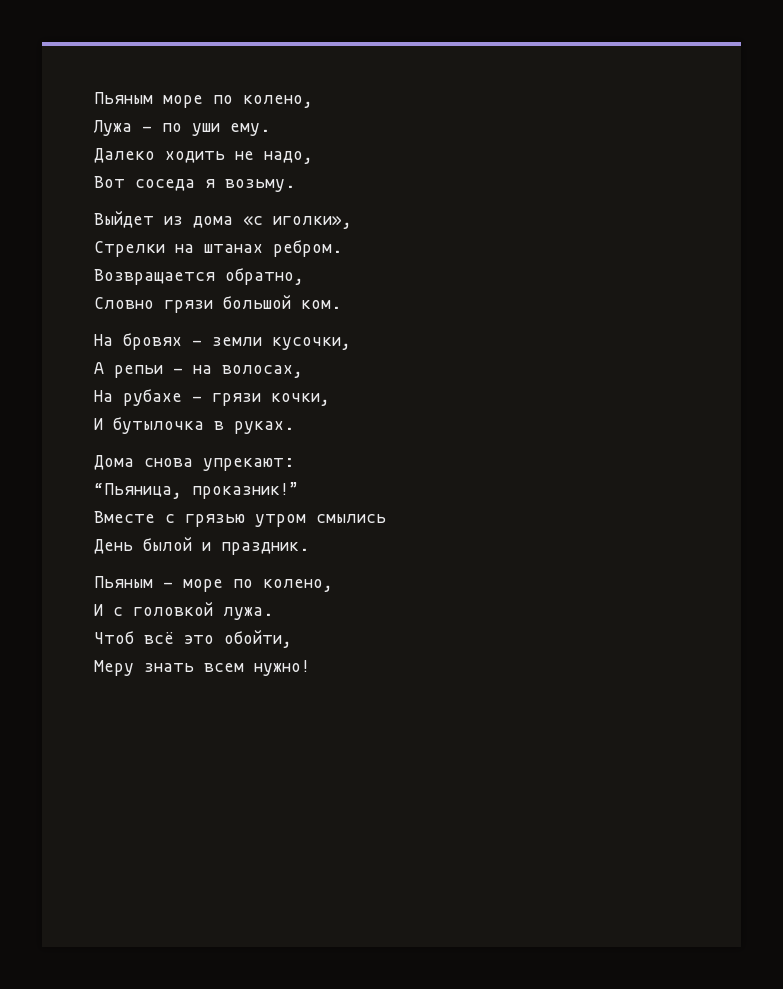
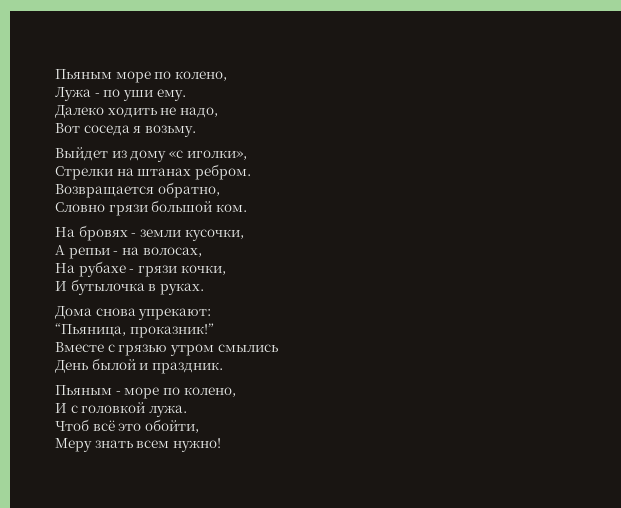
[193,216,233,228] дома -> [130,150,167,162] дому

